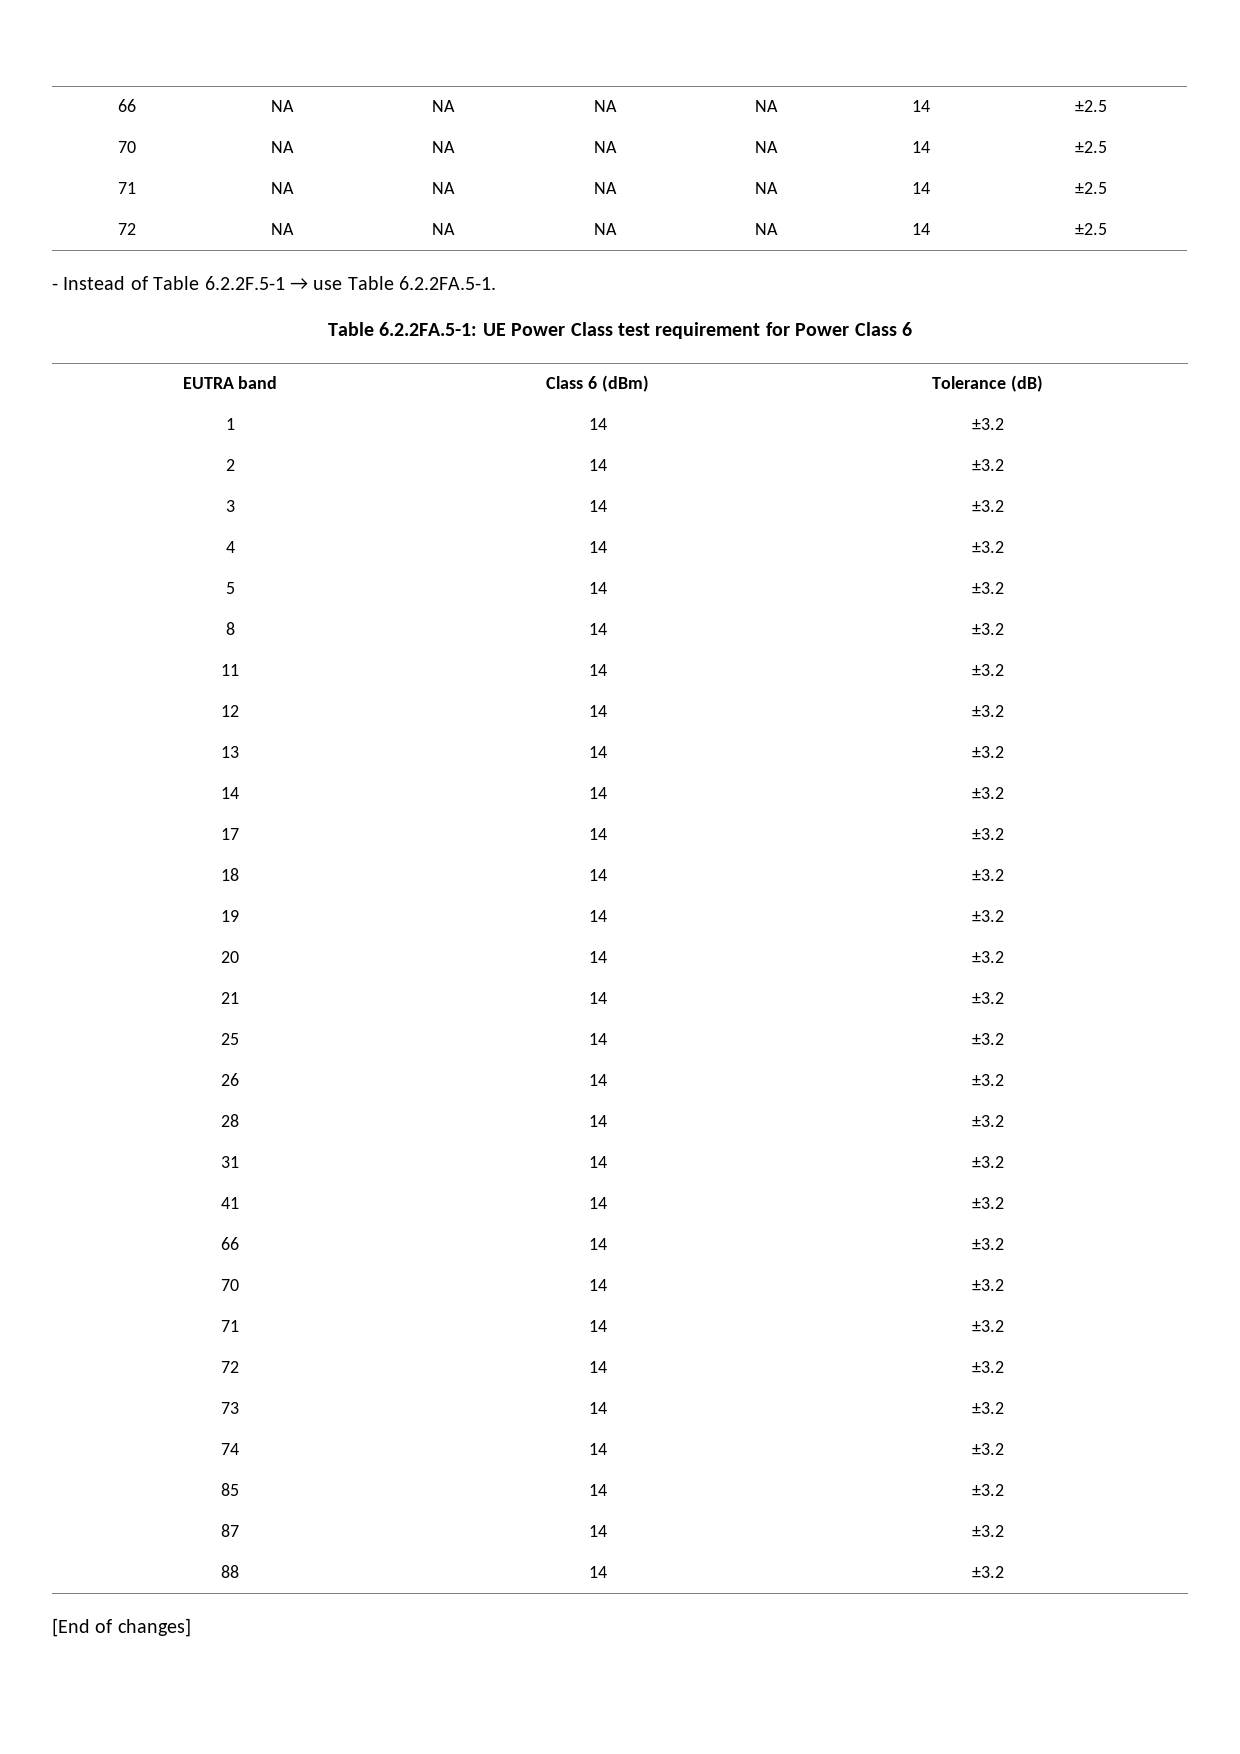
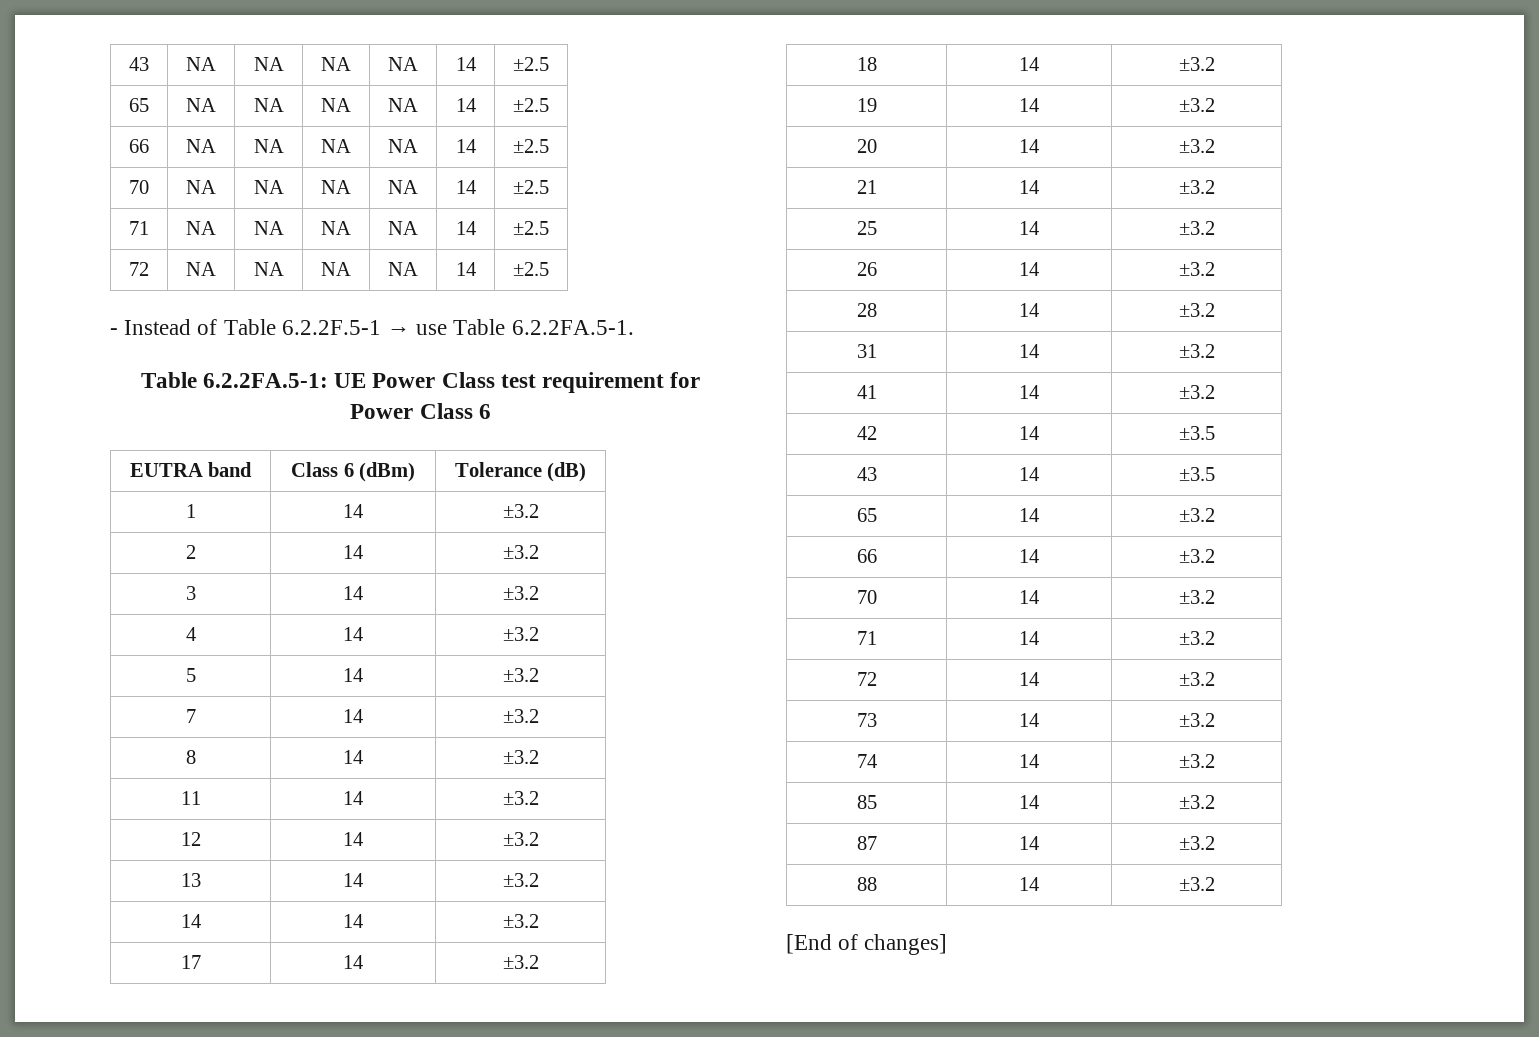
(118, 105) none -> [129,57,149,71] [186,57,216,71] [253,57,284,71] [321,57,351,71] [388,57,418,71] [455,57,476,71] [513,57,549,71] [129,98,149,112] [186,98,216,112] [253,98,284,112] [321,98,351,112] [388,98,418,112] [455,98,476,112] [513,98,549,112] 43 | NA | NA | NA | NA | 14 | ±2.5 // 65 | NA | NA | NA | NA | 14 | ±2.5 //
(1004, 588) none -> [185,709,196,723] [343,709,363,723] [502,709,539,723] // 7 | 14 | ±3.2
(1004, 1203) none -> [856,426,877,440] [1019,426,1039,440] [1178,426,1215,440] [856,467,877,481] [1019,467,1039,481] [1178,467,1215,481] [856,508,877,522] [1019,508,1039,522] [1178,508,1215,522] // 42 | 14 | ±3.5 // 43 | 14 | ±3.5 // 65 | 14 | ±3.2

